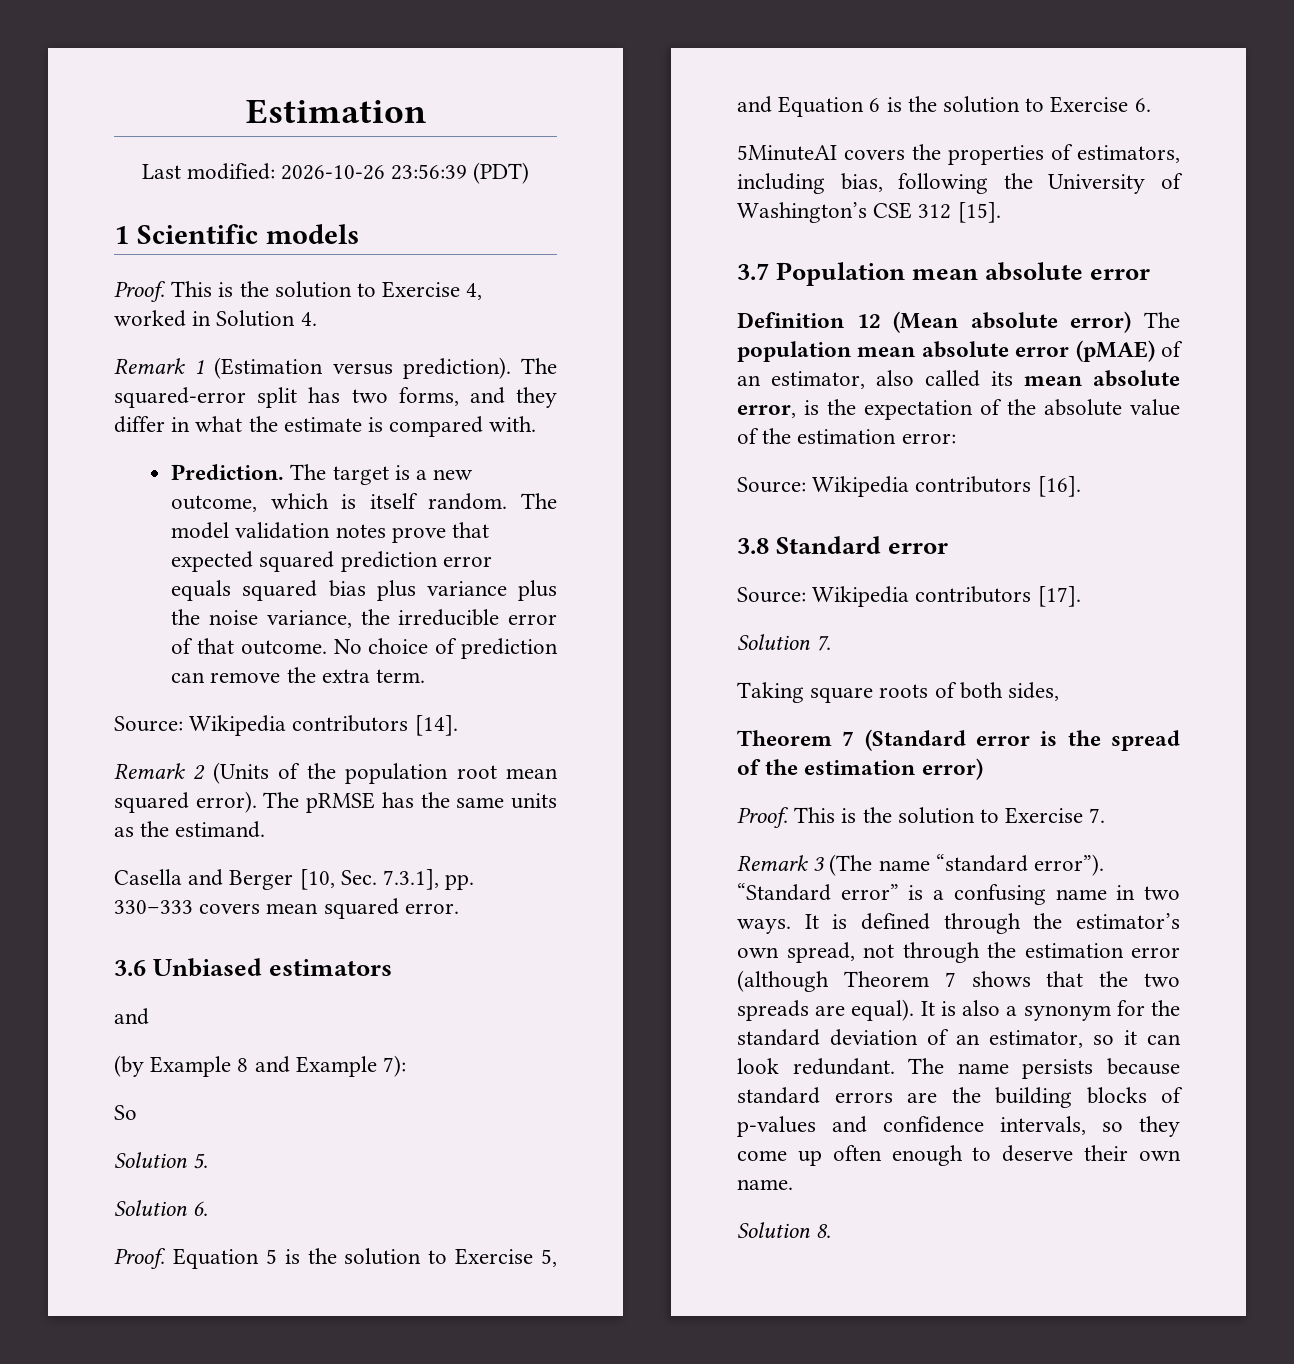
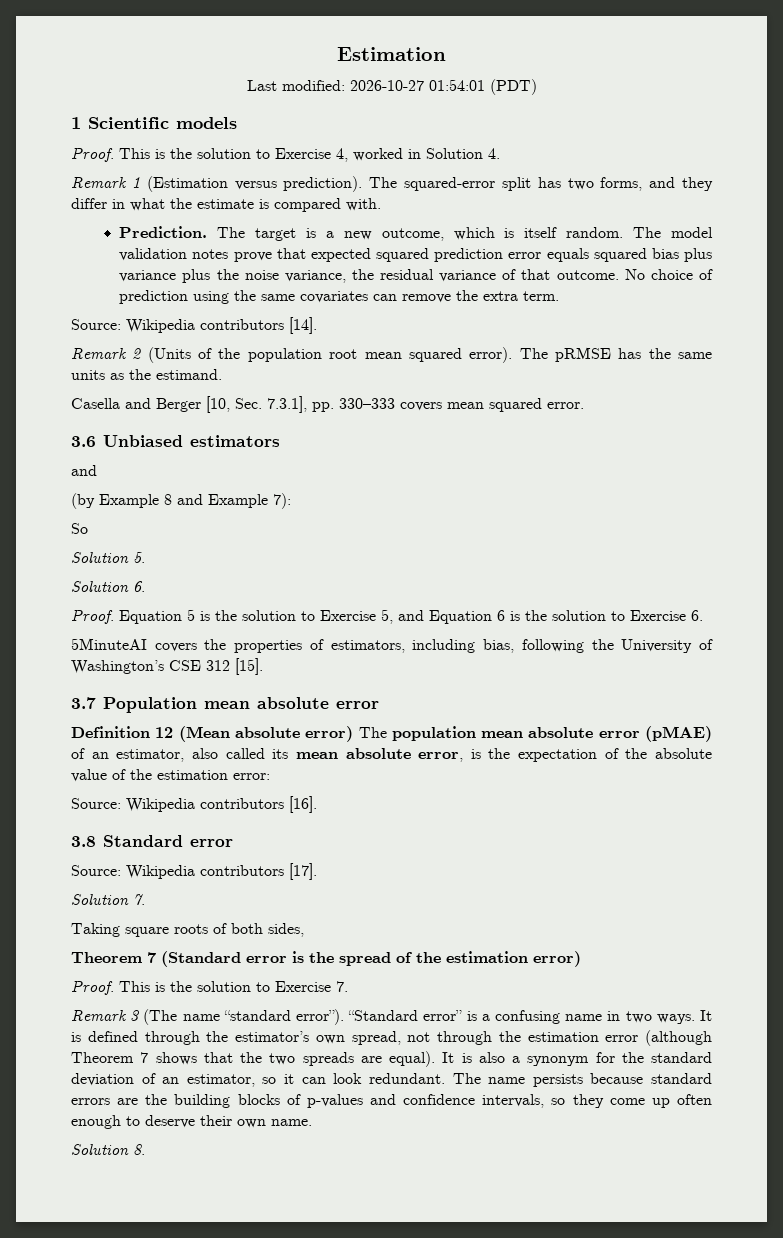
[281,164,468,180] 2026-10-26 23:56:39 -> [349,79,485,91] 2026-10-27 01:54:01
[398,609,557,626] irreducible error -> [380,269,497,282] residual variance
(558, 648) none -> [193,290,369,304] using the same covariates

